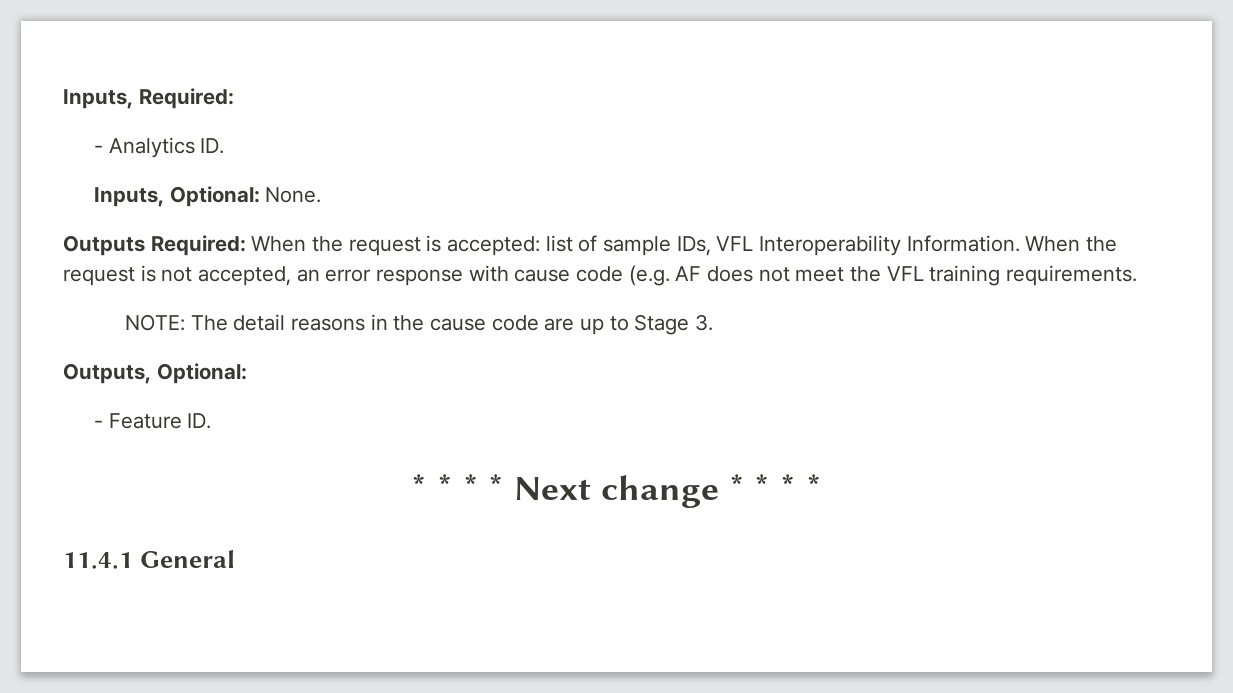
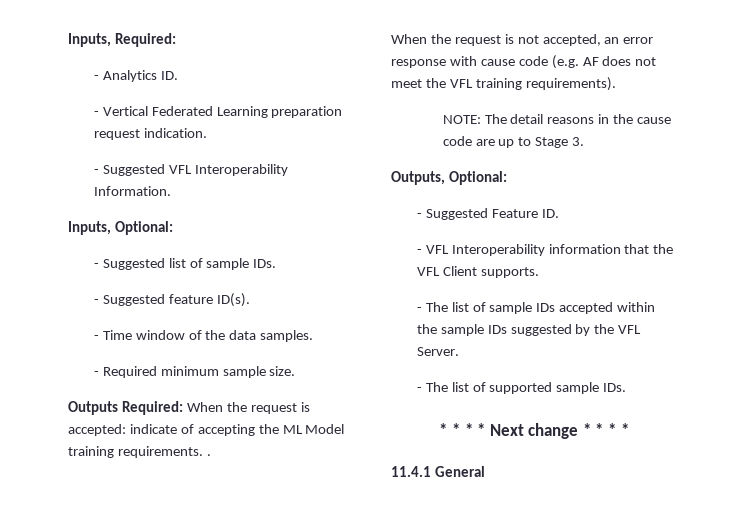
[93,186,322,207] Inputs, Optional: None. -> [93,106,343,118] [93,128,207,140] [93,164,288,176] [93,186,171,196] [68,221,173,235] [93,258,277,270] [93,293,250,307] [93,330,314,342] [93,366,296,378] - Vertical Federated Learning preparation request indication. // - Suggested VFL Interoperability Information. // Inputs, Optional: // - Suggested list of sample IDs. // - Suggested feature ID(s). // - Time window of the data samples. // - Required minimum sample size.
[545,235,1020,256] list of sample IDs, VFL Interoperability Information. -> [129,424,345,436] [68,446,211,458] indicate of accepting the ML Model training requirements. . //
[1006,265,1138,286] requirements. -> [525,77,616,91] requirements).
(103, 424) none -> [425,208,488,220] Suggested
(212, 421) none -> [416,244,674,256] [416,266,539,278] [416,302,656,314] [416,324,642,336] [416,347,459,356] [416,382,627,394] // - VFL Interoperability information that the VFL Client supports. // - The list of sample IDs accepted within the sample IDs suggested by the VFL Server. // - The list of supported sample IDs.

